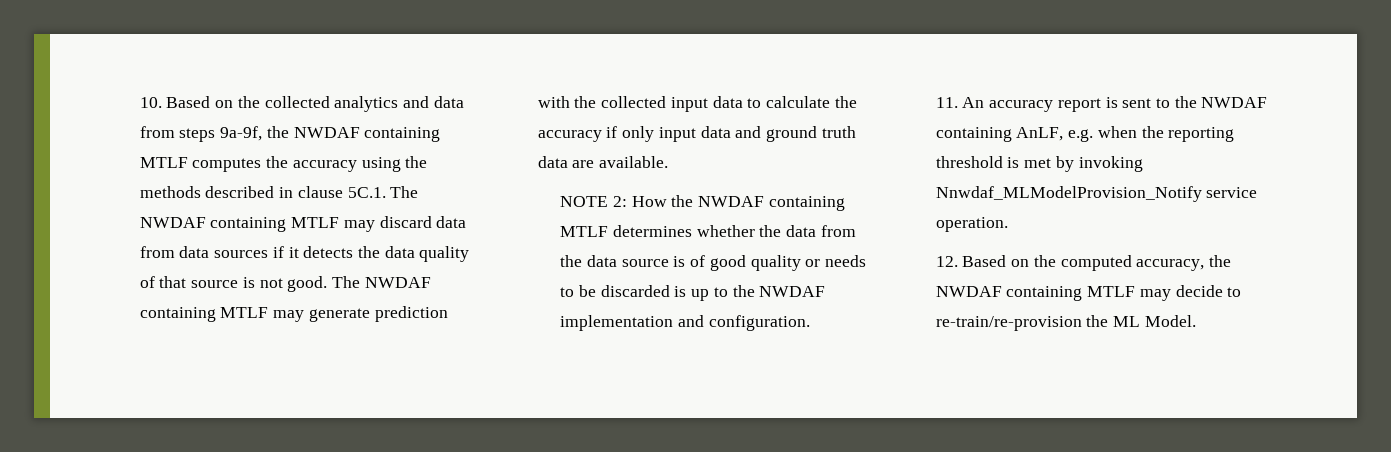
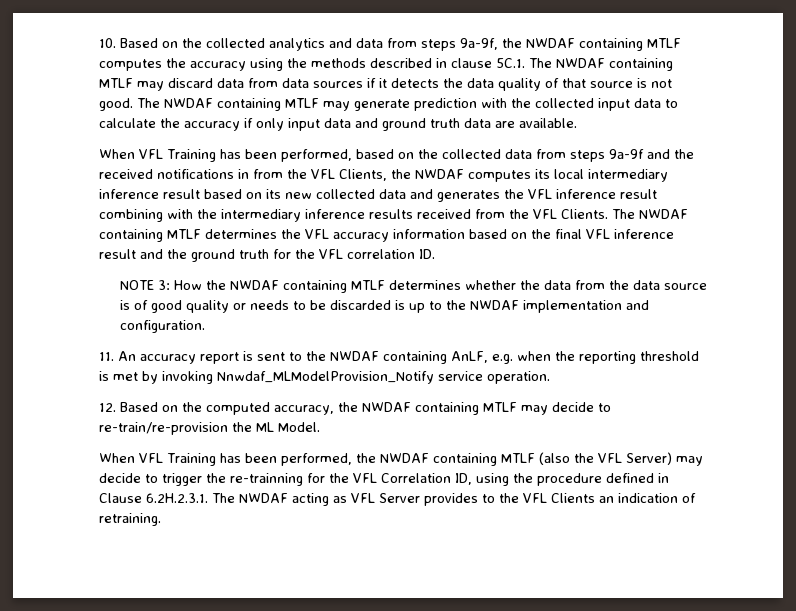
(669, 162) none -> [98,149,694,162] [98,169,668,182] [98,189,657,202] [98,209,688,222] [98,229,674,242] [98,249,435,262] // When VFL Training has been performed, based on the collected data from steps 9a-9f and the received notifications in from the VFL Clients, the NWDAF computes its local intermediary inference result based on its new collected data and generates the VFL inference result combining with the intermediary inference results received from the VFL Clients. The NWDAF containing MTLF determines the VFL accuracy information based on the final VFL inference result and the ground truth for the VFL correlation ID.
[612,196,627,207] 2: -> [157,280,170,290] 3:
(1196, 321) none -> [98,452,703,466] [98,473,669,486] [98,493,696,506] [98,513,161,526] // When VFL Training has been performed, the NWDAF containing MTLF (also the VFL Server) may decide to trigger the re-trainning for the VFL Correlation ID, using the procedure defined in Clause 6.2H.2.3.1. The NWDAF acting as VFL Server provides to the VFL Clients an indication of retraining.

